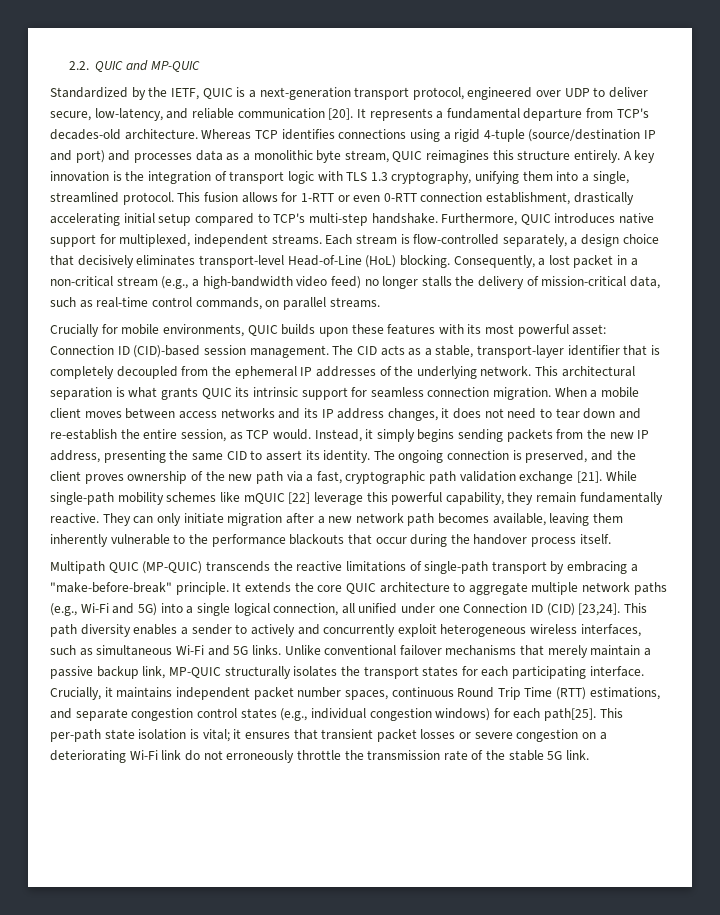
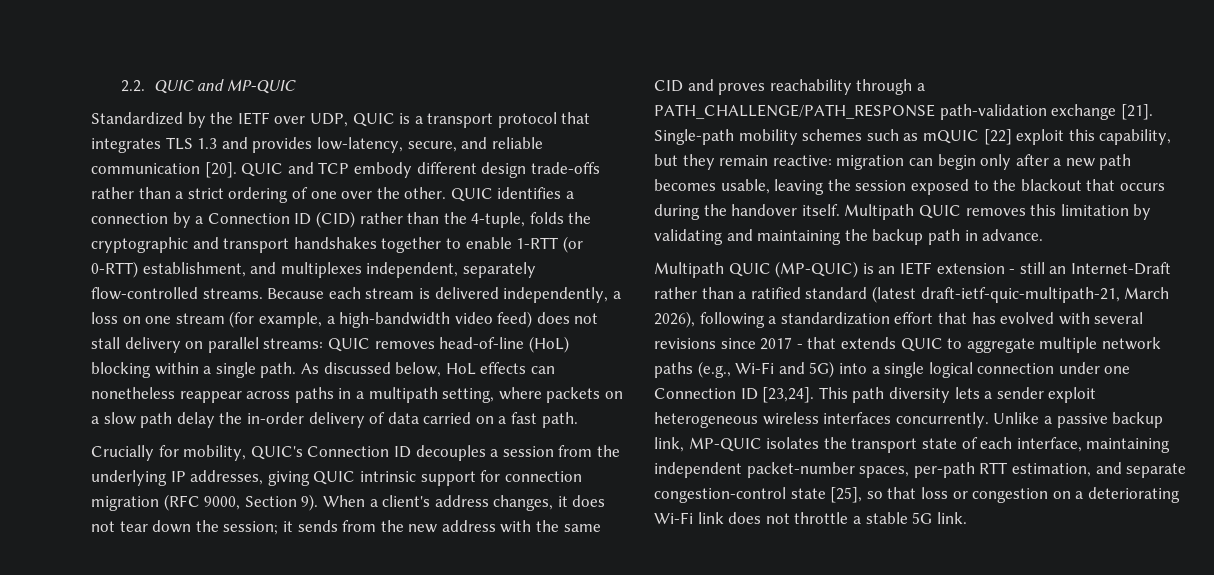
[170,87,649,100] [50,108,649,121] [50,129,657,142] [50,150,656,163] [50,171,629,184] [50,192,634,205] [50,213,655,226] [50,234,659,247] [50,255,638,268] [50,276,661,289] [50,297,380,310] [50,324,607,337] [50,345,661,358] [50,366,635,379] [50,387,640,400] [50,408,334,419] IETF, QUIC is a next-generation transport protocol, engineered over UDP to deliver secure, low-latency, and reliable communication [20]. It represents a fundamental departure from TCP's decades-old architecture. Whereas TCP identifies connections using a rigid 4-tuple (source/destination IP and port) and processes data as a monolithic byte stream, QUIC reimagines this structure entirely. A key innovation is the integration of transport logic with TLS 1.3 cryptography, unifying them into a single, streamlined protocol. This fusion allows for 1-RTT or even 0-RTT connection establishment, drastically accelerating initial setup compared to TCP's multi-step handshake. Furthermore, QUIC introduces native support for multiplexed, independent streams. Each stream is flow-controlled separately, a design choice that decisively eliminates transport-level Head-of-Line (HoL) blocking. Consequently, a lost packet in a non-critical stream (e.g., a high-bandwidth video feed) no longer stalls the delivery of mission-critical data, such as real-time control commands, on parallel streams. // Crucially for mobile environments, QUIC builds upon these features with its most powerful asset: Connection ID (CID)-based session management. The CID acts as a stable, transport-layer identifier that is completely decoupled from the ephemeral IP addresses of the underlying network. This architectural separation is what grants QUIC its intrinsic support for seamless connection migration. When a mobile client moves between access networks and its IP -> [237,112,591,128] [91,137,543,153] [91,162,600,178] [91,187,575,203] [91,211,592,228] [91,236,583,253] [91,261,536,278] [91,287,621,303] [91,311,599,328] [91,336,569,353] [91,362,555,378] [91,387,623,403] [91,412,578,428] [91,445,620,461] [91,470,582,486] [91,494,431,511] IETF over UDP, QUIC is a transport protocol that integrates TLS 1.3 and provides low-latency, secure, and reliable communication [20]. QUIC and TCP embody different design trade-offs rather than a strict ordering of one over the other. QUIC identifies a connection by a Connection ID (CID) rather than the 4-tuple, folds the cryptographic and transport handshakes together to enable 1-RTT (or 0-RTT) establishment, and multiplexes independent, separately flow-controlled streams. Because each stream is delivered independently, a loss on one stream (for example, a high-bandwidth video feed) does not stall delivery on parallel streams: QUIC removes head-of-line (HoL) blocking within a single path. As discussed below, HoL effects can nonetheless reappear across paths in a multipath setting, where packets on a slow path delay the in-order delivery of data carried on a fast path. // Crucially for mobility, QUIC's Connection ID decouples a session from the underlying IP addresses, giving QUIC intrinsic support for connection migration (RFC 9000, Section 9). When a client's
[507,408,641,419] [50,429,650,442] [50,450,636,463] [50,471,637,484] [50,492,663,505] [50,513,283,526] need to tear down and re-establish the entire session, as TCP would. Instead, it simply begins sending packets from the new IP address, presenting the same CID to assert its identity. The ongoing connection is preserved, and the client proves ownership of the new path via a fast, cryptographic path validation exchange [21]. While single-path mobility schemes like mQUIC [22] leverage this powerful capability, they remain fundamentally reactive. They can only initiate migration -> [119,520,601,535] [654,79,925,95] [654,104,1153,120] [654,129,1172,145] [654,154,1012,170] tear down the session; it sends from the new address with the same CID and proves reachability through a PATH_CHALLENGE/PATH_RESPONSE path-validation exchange [21]. Single-path mobility schemes such as mQUIC [22] exploit this capability, but they remain reactive: migration can begin only
[355,513,404,523] network -> (1095, 162) none
[492,513,624,526] [50,534,407,547] available, leaving them inherently vulnerable to the performance blackouts that occur -> [720,179,1165,195] usable, leaving the session exposed to the blackout that occurs
[531,537,577,547] process -> (798, 210) none
[50,561,638,574] [50,582,450,595] // Multipath QUIC (MP-QUIC) transcends the reactive limitations of single-path transport by embracing a "make-before-break" principle. It extends the core QUIC architecture -> [844,204,1152,220] [654,229,1044,245] [654,261,1171,278] [654,286,1170,303] [654,311,1144,328] [654,337,943,352] Multipath QUIC removes this limitation by validating and maintaining the backup path in advance. // Multipath QUIC (MP-QUIC) is an IETF extension - still an Internet-Draft rather than a ratified standard (latest draft-ietf-quic-multipath-21, March 2026), following a standardization effort that has evolved with several revisions since 2017 - that extends QUIC
[273,603,398,616] connection, all unified -> [977,363,1055,374] connection
[546,603,575,616] (CID) -> (758, 394) none
[133,624,178,635] enables -> [954,387,980,399] lets
[235,624,641,637] [50,645,641,658] to actively and concurrently exploit heterogeneous wireless interfaces, such as simultaneous Wi-Fi and 5G links. Unlike conventional failover mechanisms that merely maintain -> [1048,387,1097,403] [654,412,1040,428] exploit heterogeneous wireless interfaces concurrently. Unlike
[224,666,291,679] structurally -> (762, 444) none
[422,666,644,679] [50,687,660,700] [50,708,623,721] [50,729,513,742] states for each participating interface. Crucially, it maintains independent packet number spaces, continuous Round Trip Time (RTT) estimations, and separate congestion control states (e.g., individual congestion windows) for each path[25]. This per-path state isolation is vital; it ensures that transient packet losses or severe -> [921,437,1171,453] [654,462,1187,478] [654,487,968,503] state of each interface, maintaining independent packet-number spaces, per-path RTT estimation, and separate congestion-control state [25], so that loss or
[184,750,506,763] do not erroneously throttle the transmission rate of the -> [728,512,861,524] does not throttle a

